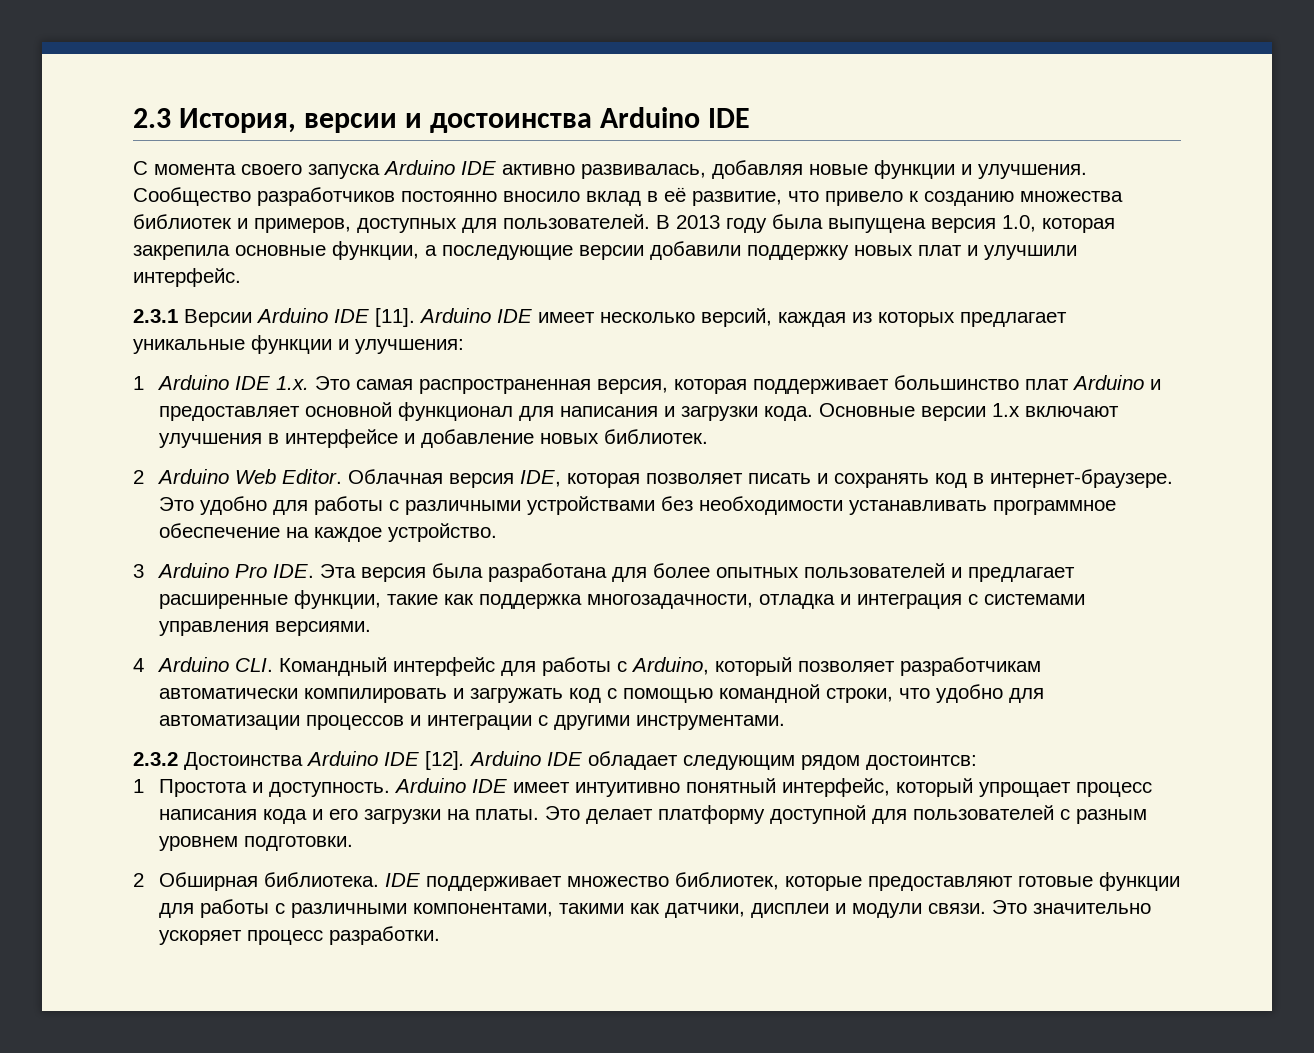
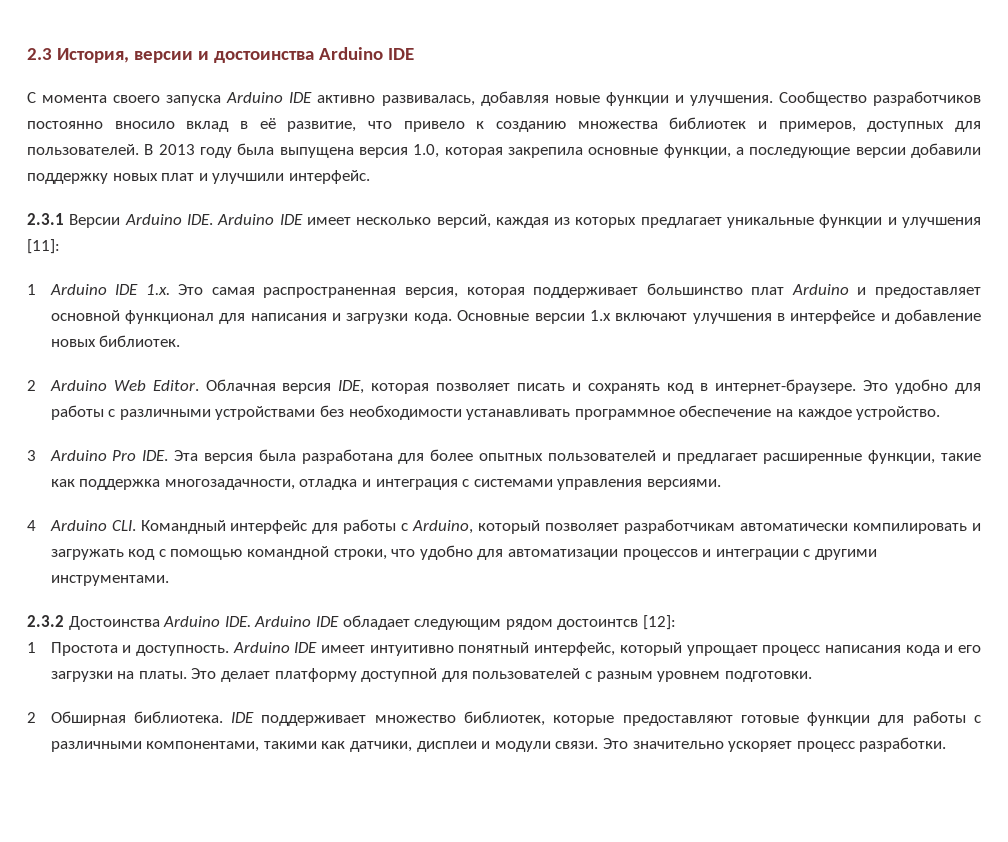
[334,308,415,327] IDE [11]. -> [186,214,213,225] IDE.
[355,339,464,354] улучшения: -> [902,217,981,228] [27,239,60,254] улучшения [11]:
[384,751,465,770] IDE [12]. -> [224,616,251,627] IDE.
[866,755,977,770] достоинтсв: -> [557,615,676,630] достоинтсв [12]:

